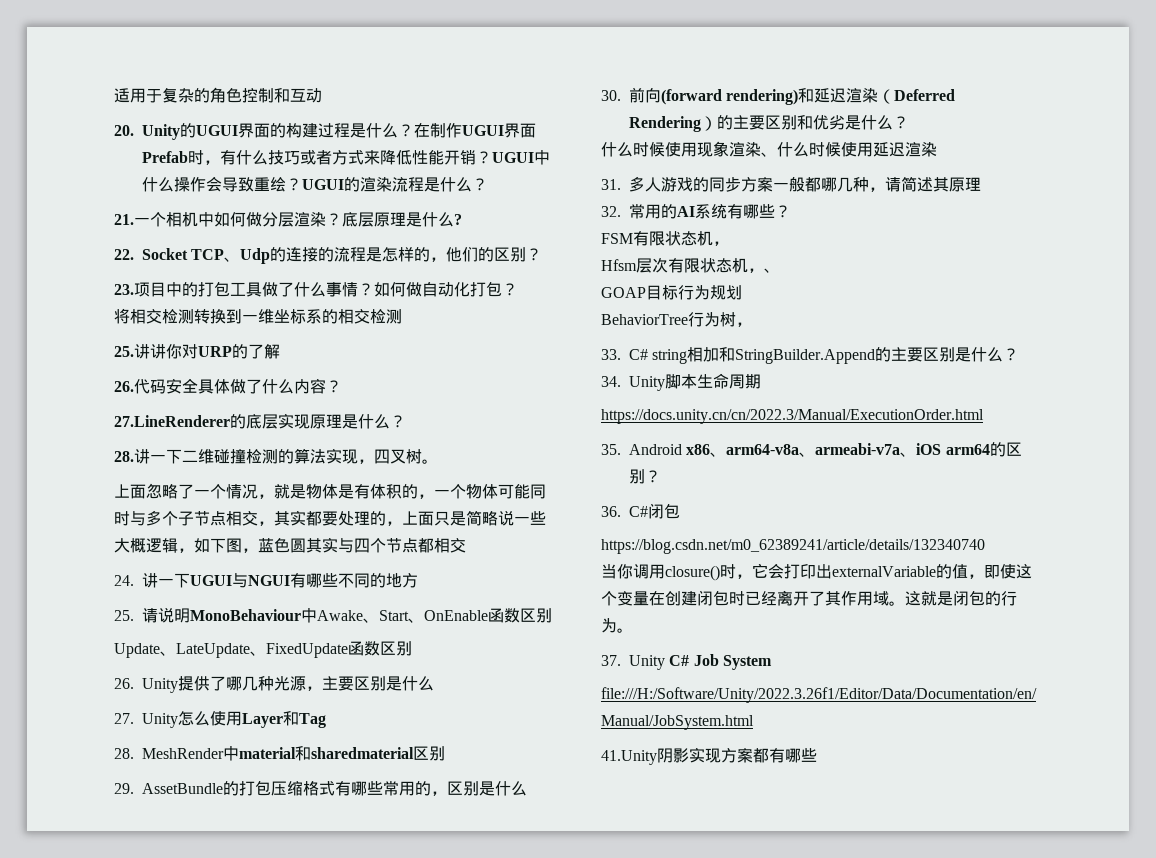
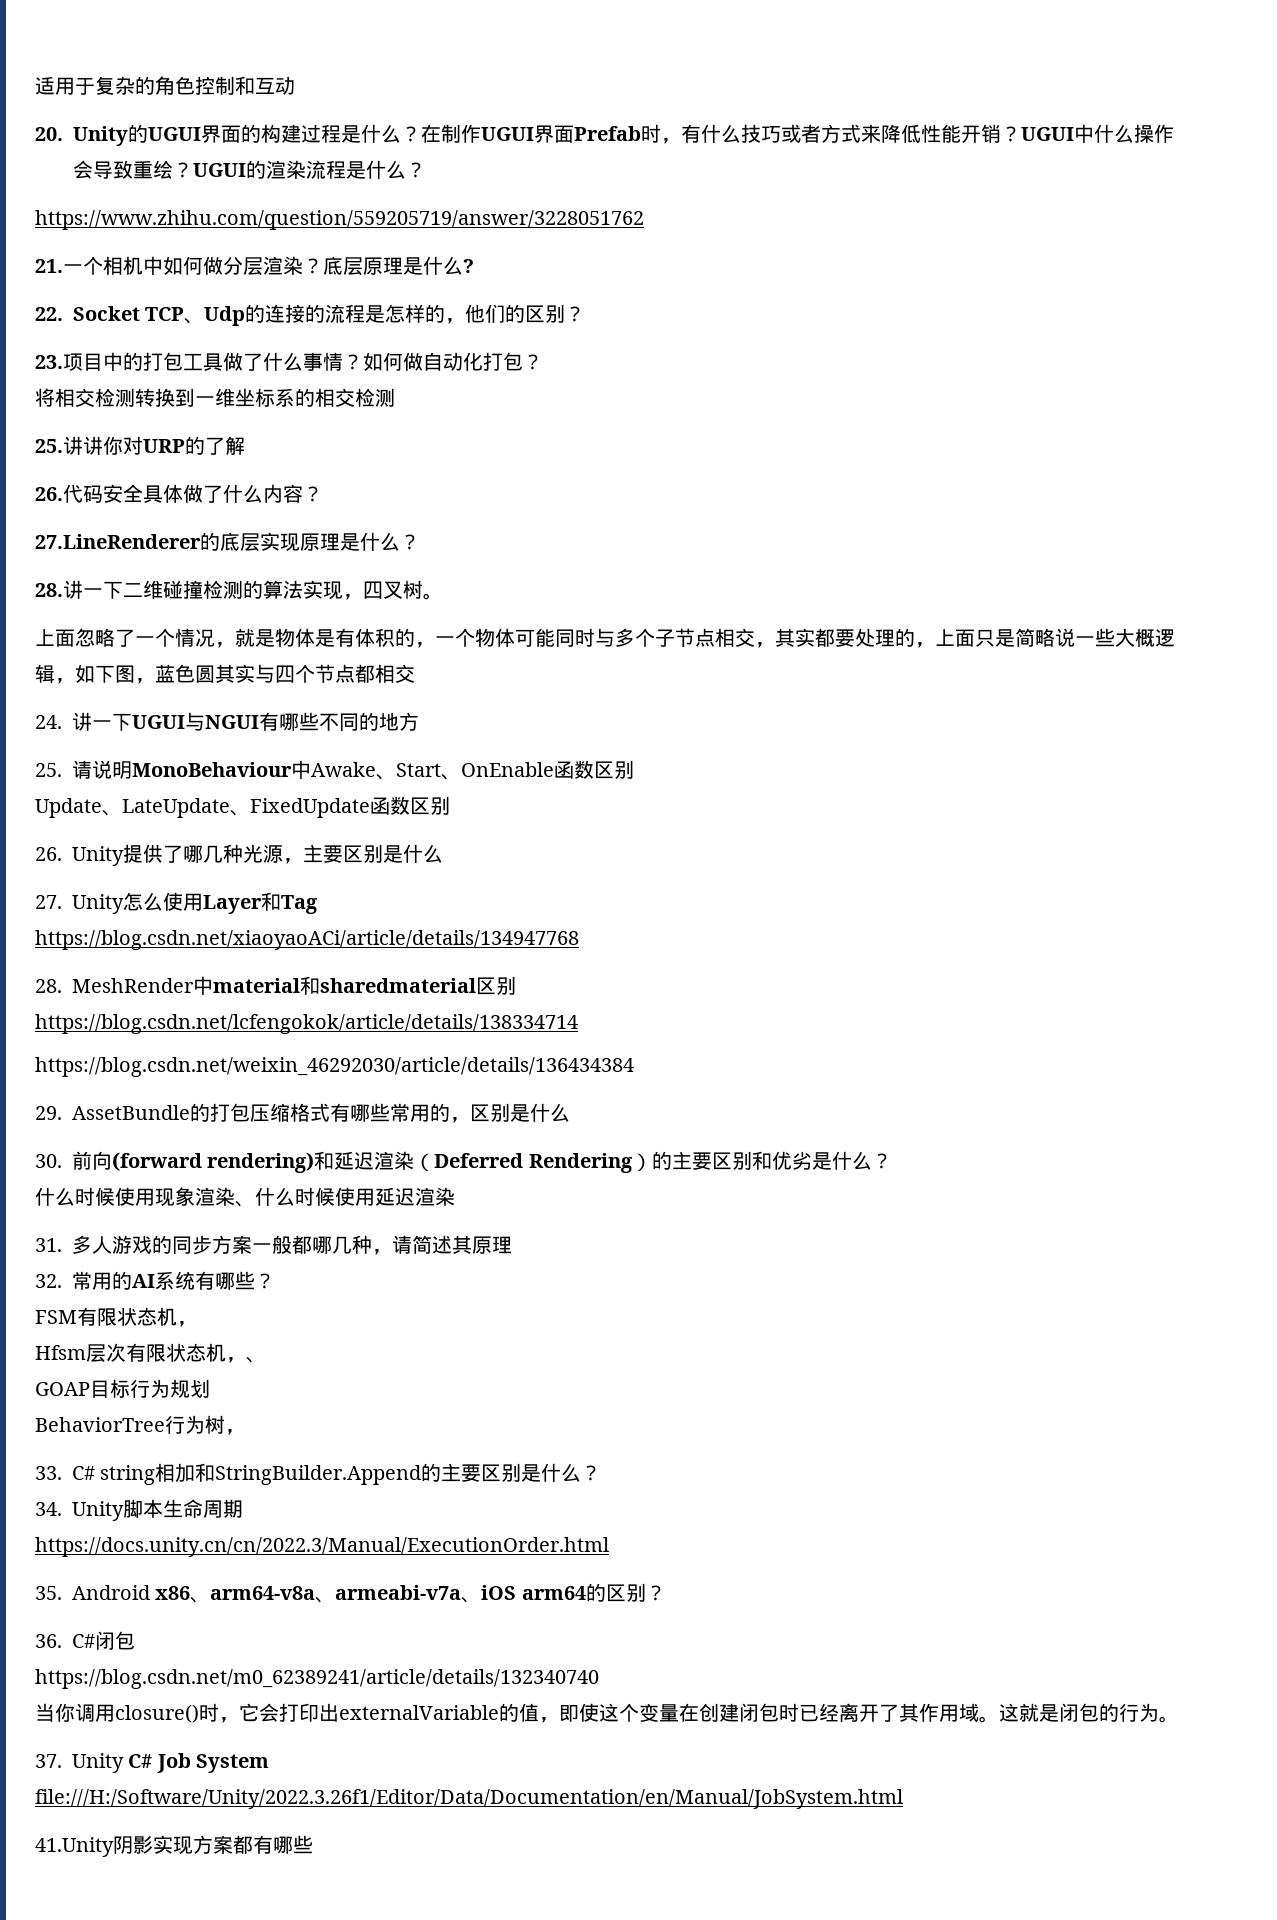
(488, 184) none -> [35,210,644,230] // https://www.zhihu.com/question/559205719/answer/3228051762
(326, 720) none -> [35,930,579,950] // https://blog.csdn.net/xiaoyaoACi/article/details/134947768
(445, 753) none -> [35,1014,578,1034] [35,1057,634,1077] // https://blog.csdn.net/lcfengokok/article/details/138334714 // https://blog.csdn.net/weixin_46292030/article/details/136434384

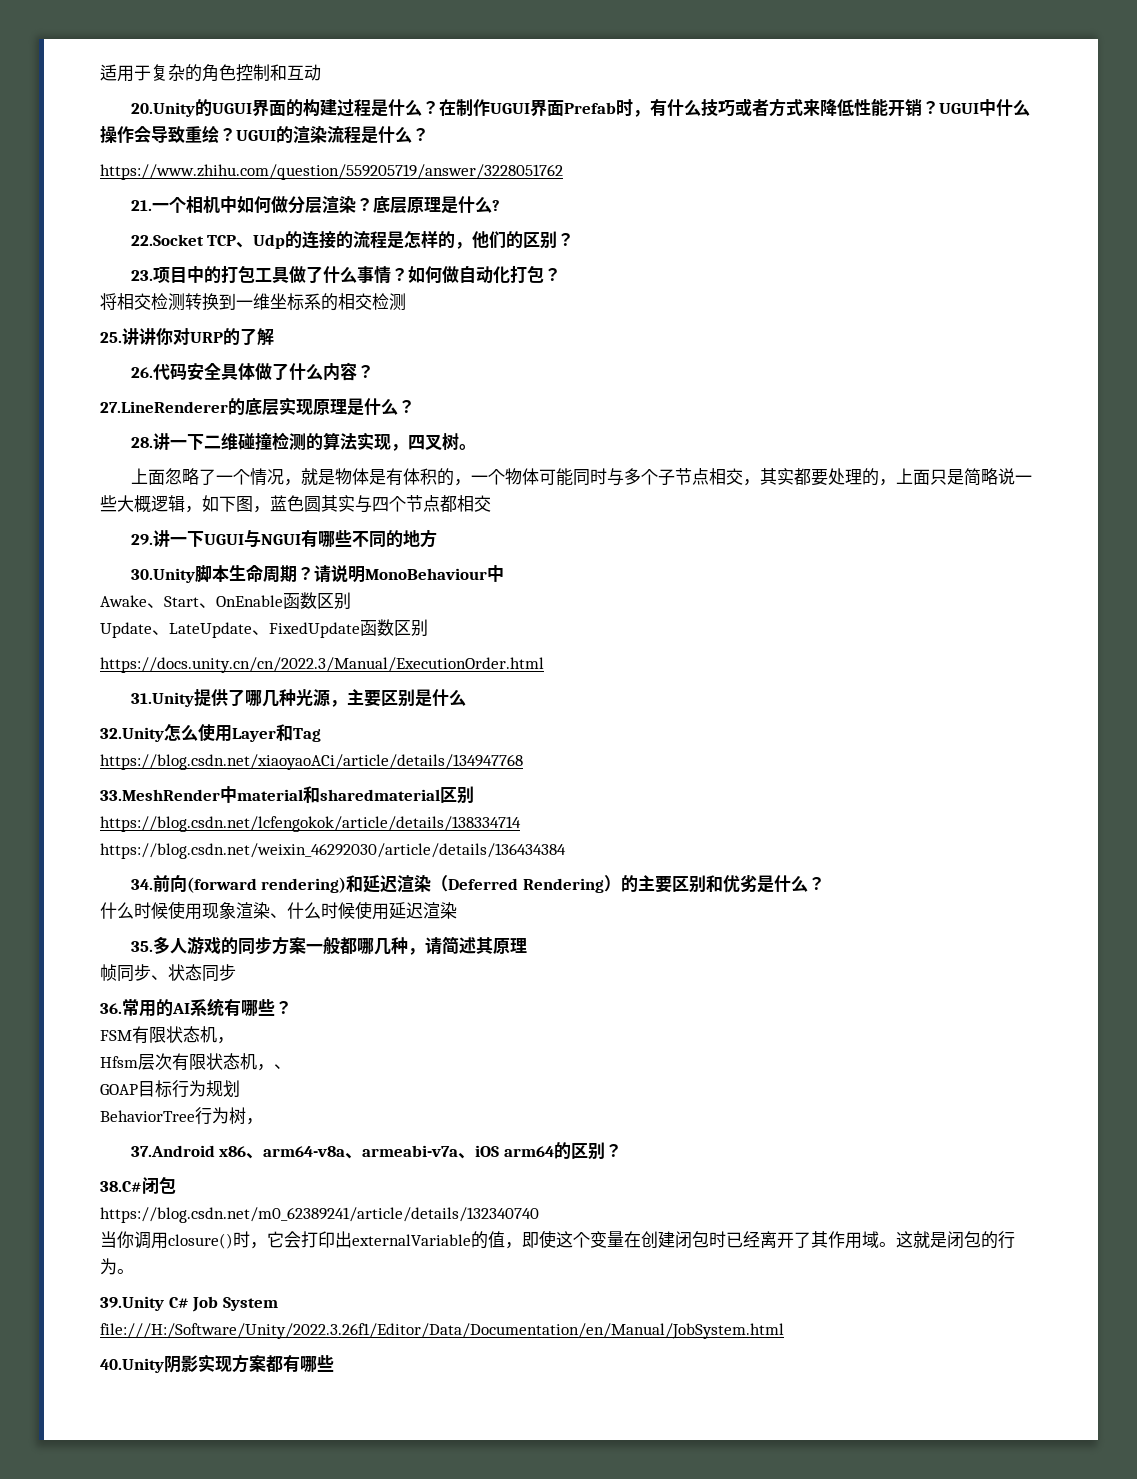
[35,126,128,146] 20. Unity -> [130,102,195,117] 20.Unity
[35,306,140,321] 22. Socket -> [130,234,204,246] 22.Socket
[35,715,62,729] 24. -> [130,534,153,545] 29.
[35,763,62,777] 25. -> [130,565,314,583] 30.Unity脚本生命周期？
(311, 769) none -> (504, 573) //
[35,846,124,866] 26. Unity -> [100,657,544,673] [130,692,194,707] https://docs.unity.cn/cn/2022.3/Manual/ExecutionOrder.html // 31.Unity
[35,894,124,914] 27. Unity -> [100,727,164,742] 32.Unity
[35,978,194,993] 28. MeshRender -> [100,789,220,801] 33.MeshRender
[35,1103,570,1123] [35,1154,62,1168] 29. AssetBundle的打包压缩格式有哪些常用的，区别是什么 // 30. -> [130,879,153,890] 34.
[35,1238,62,1252] 31. -> [130,941,153,952] 35.
[35,1274,62,1288] 32. -> [100,964,236,982] [100,1003,122,1014] 帧同步、状态同步 // 36.
[35,1463,602,1485] [35,1499,243,1521] [35,1537,609,1557] [35,1585,150,1600] 33. C# string相加和StringBuilder.Append的主要区别是什么？ // 34. Unity脚本生命周期 // https://docs.unity.cn/cn/2022.3/Manual/ExecutionOrder.html // 35. Android -> [130,1145,215,1157] 37.Android
[35,1634,95,1648] 36. C# -> [100,1181,142,1192] 38.C#
[35,1753,124,1773] 37. Unity -> [100,1296,164,1311] 39.Unity
[35,1837,114,1857] 41.Unity -> [100,1358,164,1373] 40.Unity

